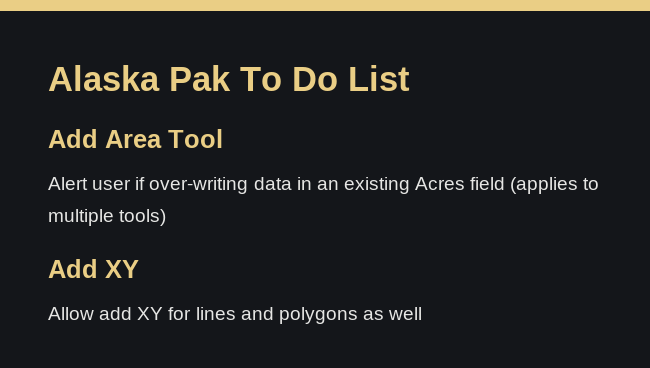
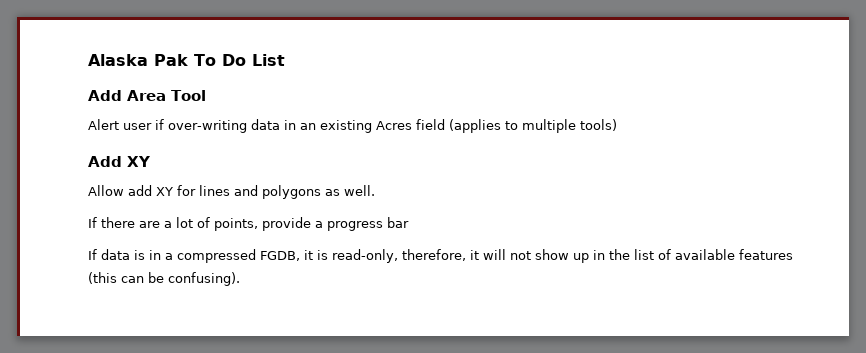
[388,307,423,320] well -> [344,185,375,196] [88,217,409,231] [88,249,793,263] [88,272,240,286] well. // If there are a lot of points, provide a progress bar // If data is in a compressed FGDB, it is read-only, therefore, it will not show up in the list of available features (this can be confusing).

